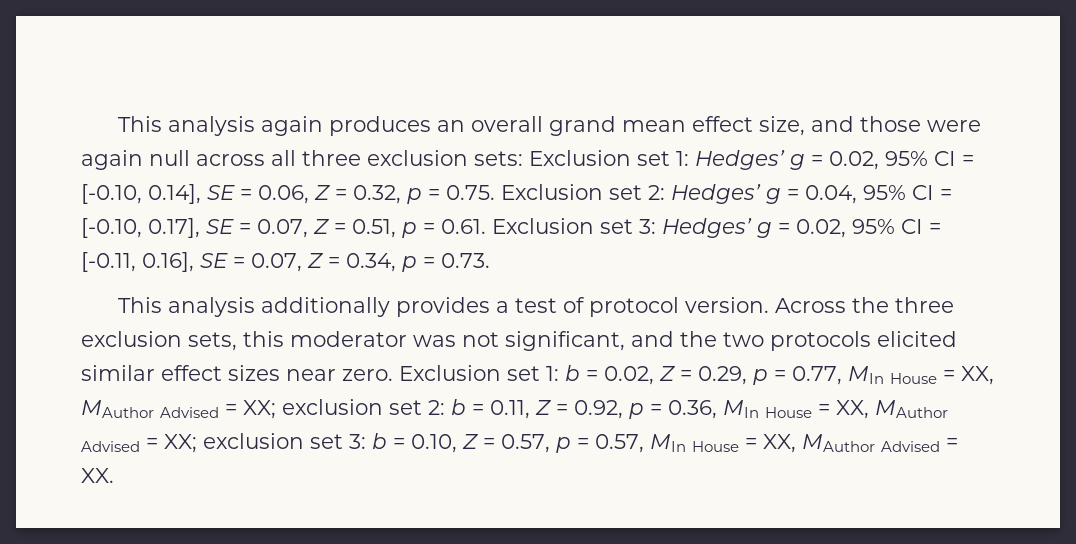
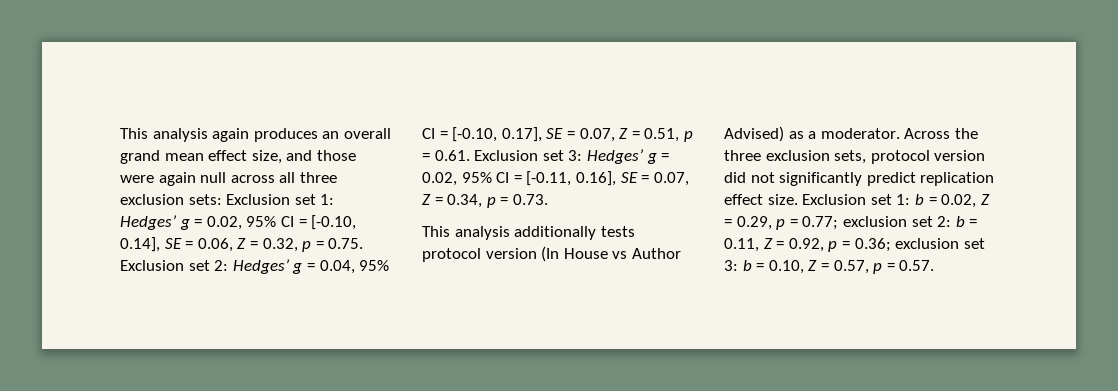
[395,297,769,317] provides a test of protocol version. -> [600,226,635,237] [422,246,681,262] [724,126,900,142] tests protocol version (In House vs Author Advised) as a moderator.
[243,331,957,351] [81,365,393,381] this moderator was not significant, and the two protocols elicited similar effect sizes near zero. -> [870,150,986,164] [724,172,995,186] [724,194,798,205] protocol version did not significantly predict replication effect size.
[792,366,994,385] [81,400,276,419] 0.77, MIn House = XX, MAuthor Advised = XX; -> [802,216,839,230] 0.77;
[668,400,948,419] [81,434,197,453] 0.36, MIn House = XX, MAuthor Advised = XX; -> [854,238,891,252] 0.36;
[595,434,958,453] [81,468,114,483] 0.57, MIn House = XX, MAuthor Advised = XX. -> [899,260,935,271] 0.57.

